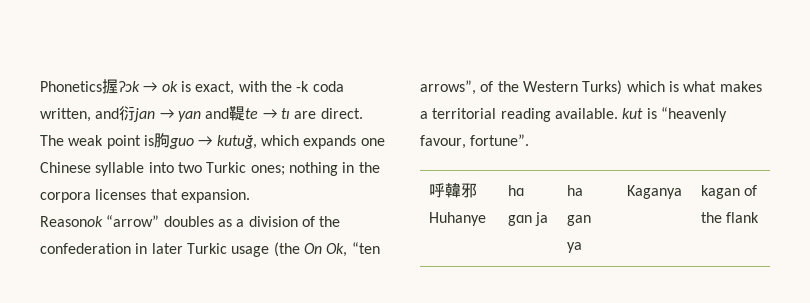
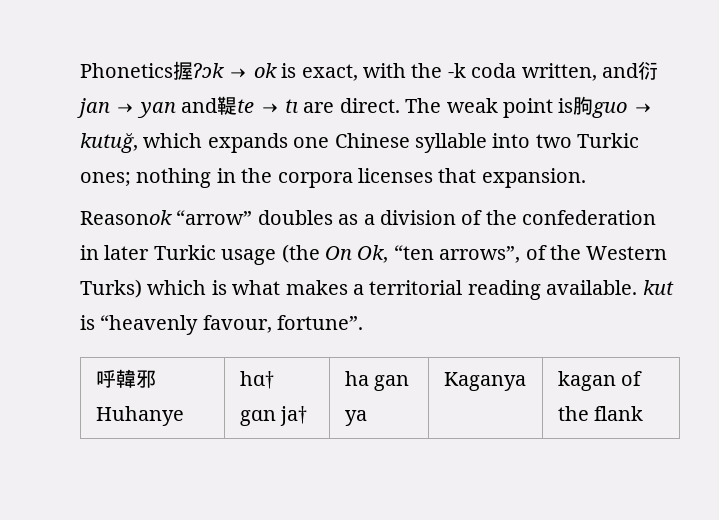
[507,185,524,196] [507,212,549,226] hɑ gɑn ja -> [239,371,274,389] [239,406,307,426] hɑ† gɑn ja†

